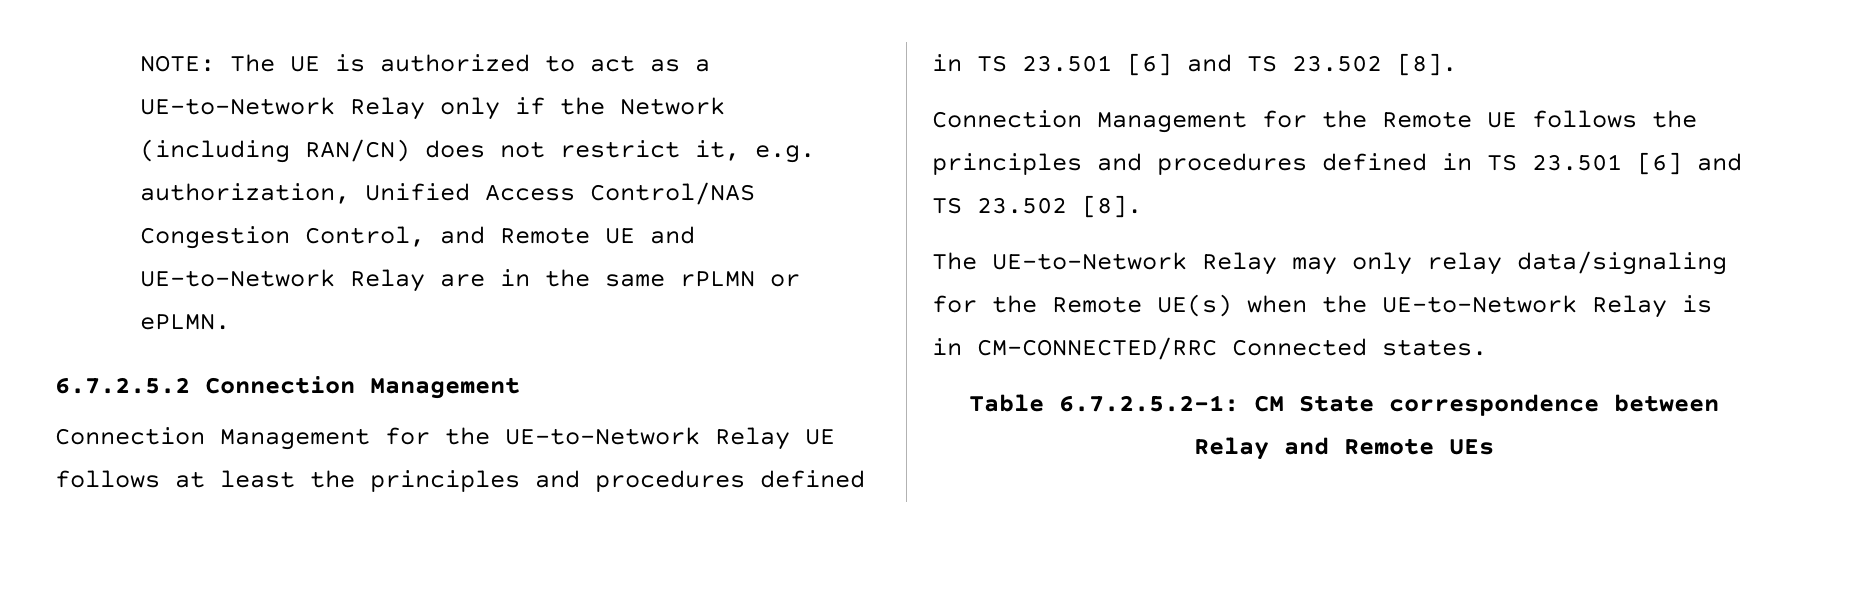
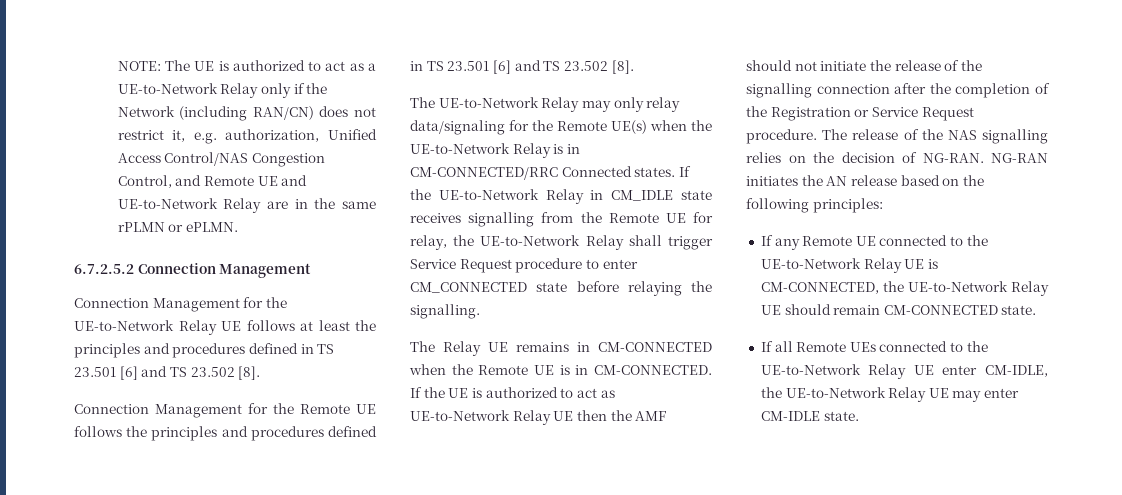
[969,394,1719,416] [1194,437,1494,460] // Table 6.7.2.5.2-1: CM State correspondence between Relay and Remote UEs -> [678,166,691,177] [410,189,712,204] [410,212,713,227] [410,235,713,250] [410,258,638,273] [410,281,712,296] [410,304,480,319] [410,341,712,356] [409,364,712,375] [410,387,615,398] [410,410,667,425] [746,60,982,71] [746,83,1050,98] [746,106,974,121] [746,129,1048,144] [746,152,1048,163] [746,175,984,186] [746,198,883,213] [760,235,988,250] [760,258,938,273] [760,281,1049,296] [760,304,1037,315] [760,341,988,352] [760,364,1048,379] [760,387,1020,402] [760,411,859,421] If the UE-to-Network Relay in CM_IDLE state receives signalling from the Remote UE for relay, the UE-to-Network Relay shall trigger Service Request procedure to enter CM_CONNECTED state before relaying the signalling. // The Relay UE remains in CM-CONNECTED when the Remote UE is in CM-CONNECTED. If the UE is authorized to act as UE-to-Network Relay UE then the AMF should not initiate the release of the signalling connection after the completion of the Registration or Service Request procedure. The release of the NAS signalling relies on the decision of NG-RAN. NG-RAN initiates the AN release based on the following principles: // If any Remote UE connected to the UE-to-Network Relay UE is CM-CONNECTED, the UE-to-Network Relay UE should remain CM-CONNECTED state. // If all Remote UEs connected to the UE-to-Network Relay UE enter CM-IDLE, the UE-to-Network Relay UE may enter CM-IDLE state.

